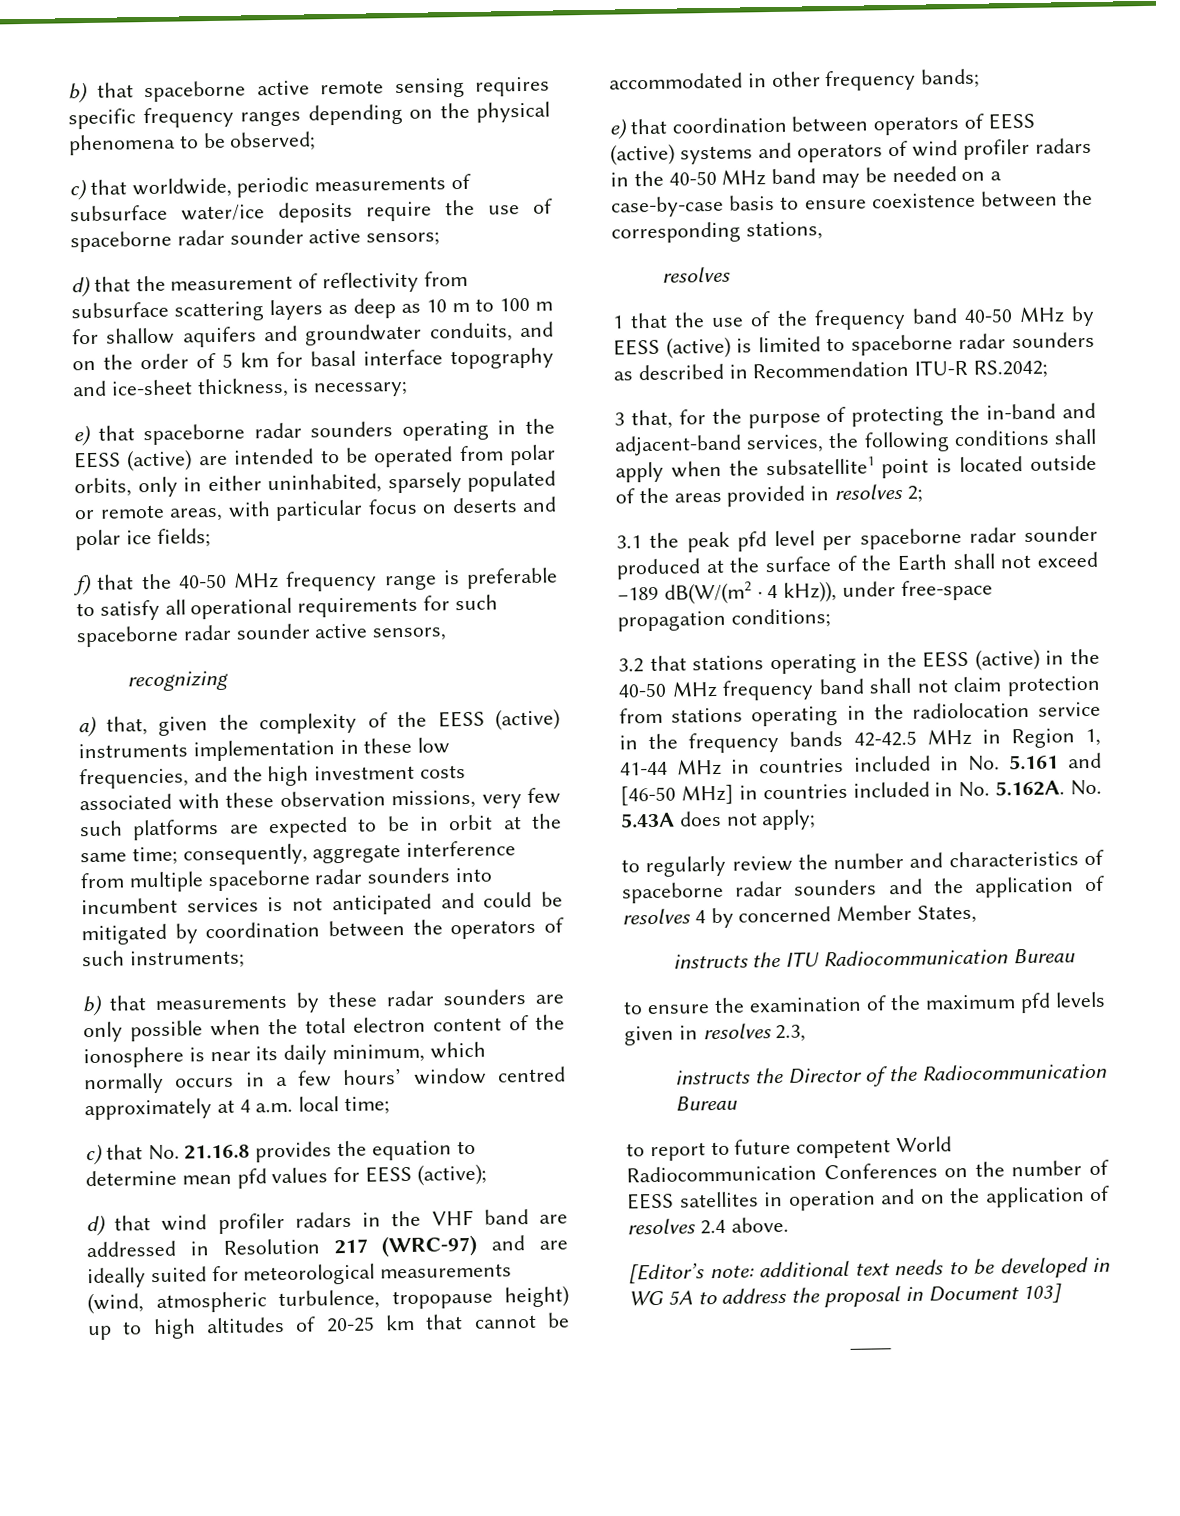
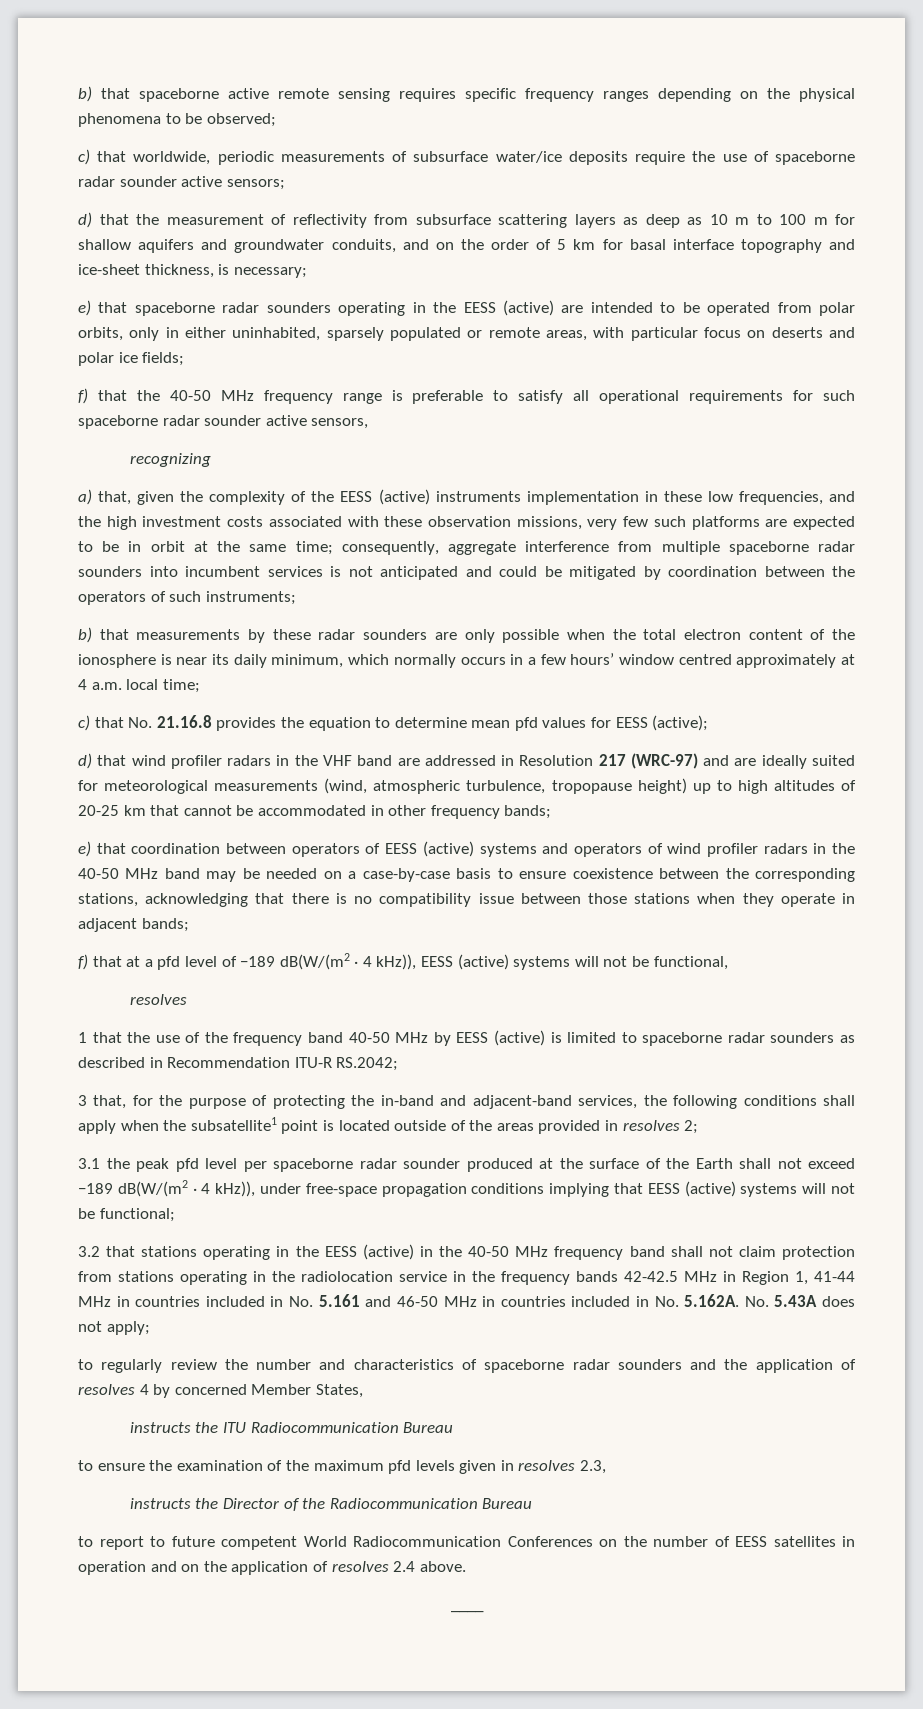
(823, 231) none -> [145,893,855,907] [78,918,189,932] [78,953,728,970] acknowledging that there is no compatibility issue between those stations when they operate in adjacent bands; // f) that at a pfd level of −189 dB(W/(m2 · 4 kHz)), EESS (active) systems will not be functional,
[730,608,831,629] conditions; -> [471,1181,855,1197] [78,1208,175,1222] conditions implying that EESS (active) systems will not be functional;
[620,784,734,806] [46-50 MHz] -> [396,1296,477,1307] 46-50 MHz
[628,1257,1111,1284] [628,1283,1063,1308] // [Editor’s note: additional text needs to be developed in WG 5A to address the proposal in Document 103] -> (466, 1566) none

